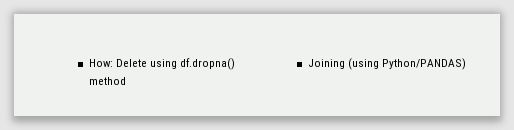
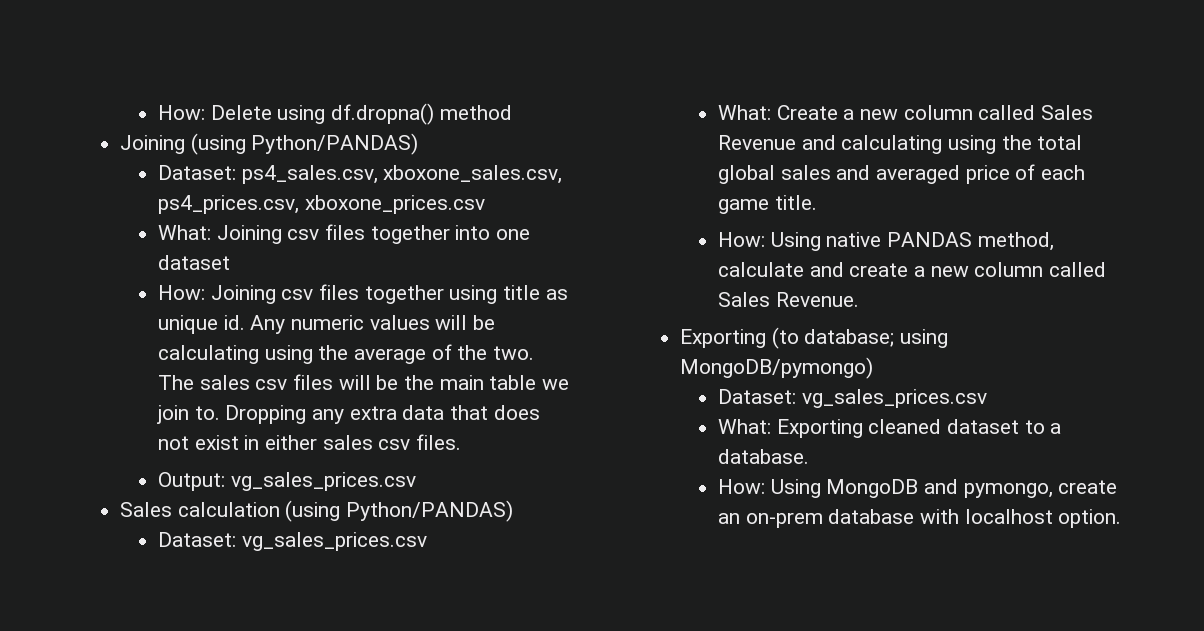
(466, 64) none -> [158,165,563,184] [158,195,485,214] [158,224,531,244] [158,255,231,270] [158,284,568,304] [158,315,496,334] [158,344,535,364] [158,374,570,390] [157,405,540,424] [158,434,462,450] [158,472,416,491] [120,500,514,522] [158,532,427,551] [718,105,1094,120] [718,135,1083,154] [718,164,1086,184] [718,195,817,214] [718,232,1054,251] [718,262,1107,277] [718,292,859,307] [680,327,949,349] [680,357,874,379] [718,389,987,408] [718,419,1062,438] [718,449,810,464] [718,479,1118,498] [718,509,1122,528] // Dataset: ps4_sales.csv, xboxone_sales.csv, ps4_prices.csv, xboxone_prices.csv // What: Joining csv files together into one dataset // How: Joining csv files together using title as unique id. Any numeric values will be calculating using the average of the two. The sales csv files will be the main table we join to. Dropping any extra data that does not exist in either sales csv files. // Output: vg_sales_prices.csv // Sales calculation (using Python/PANDAS) // Dataset: vg_sales_prices.csv // What: Create a new column called Sales Revenue and calculating using the total global sales and averaged price of each game title. // How: Using native PANDAS method, calculate and create a new column called Sales Revenue. // Exporting (to database; using MongoDB/pymongo) // Dataset: vg_sales_prices.csv // What: Exporting cleaned dataset to a database. // How: Using MongoDB and pymongo, create an on-prem database with localhost option.

